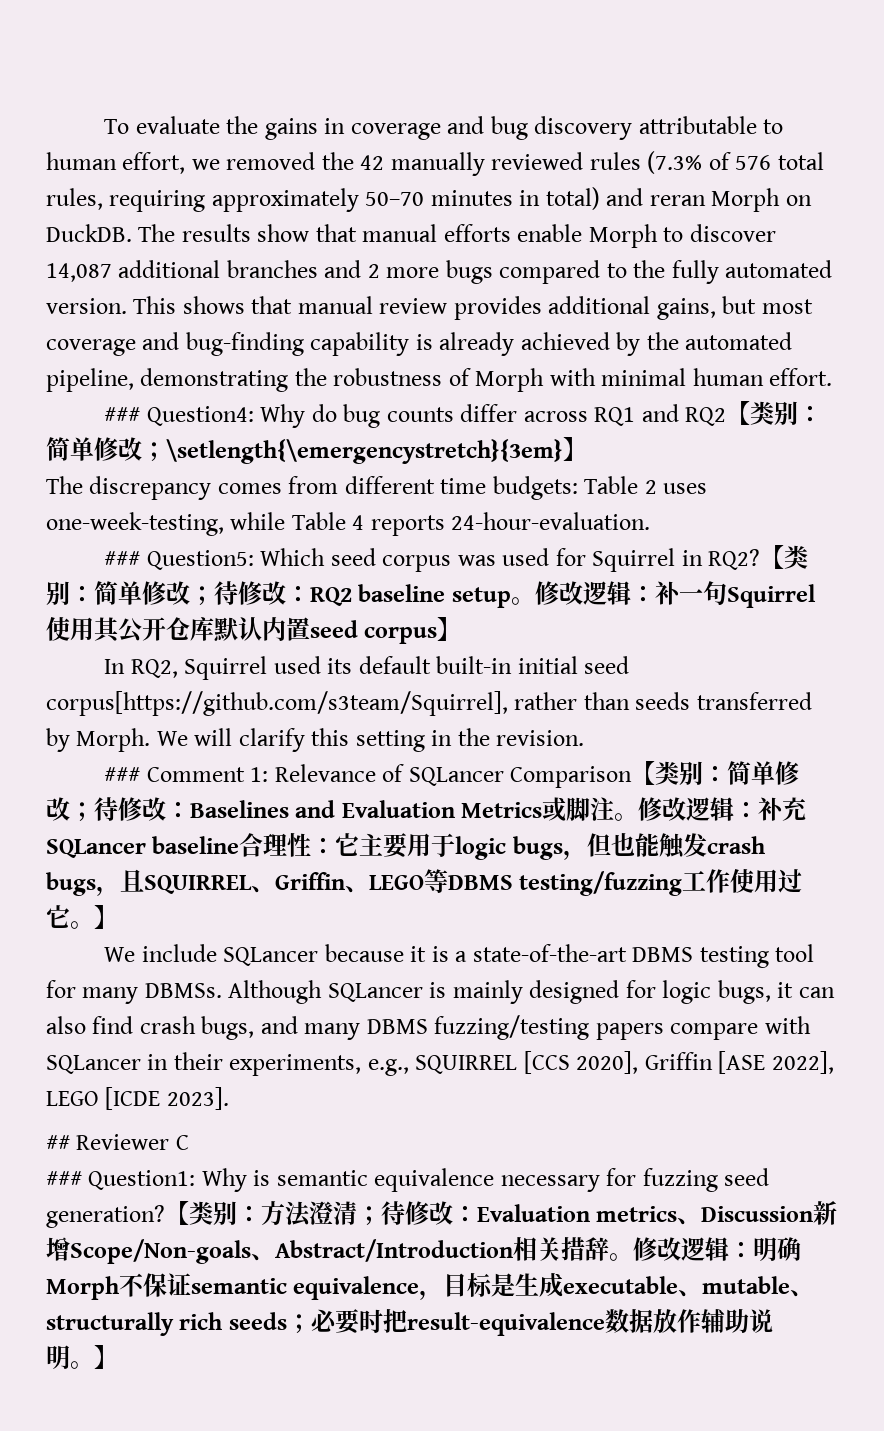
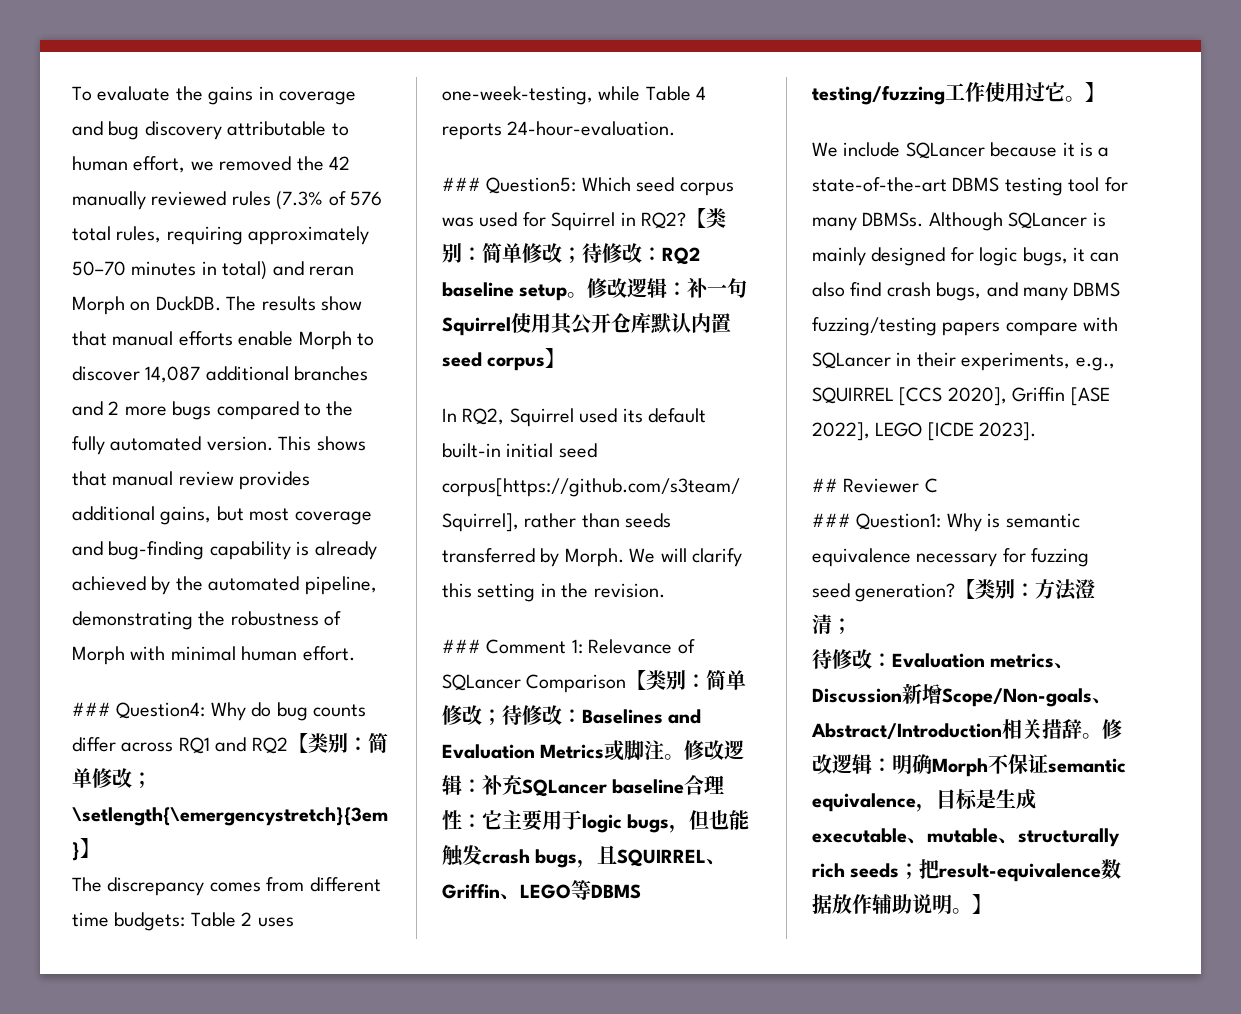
(381, 1215) none -> (852, 626) //
[310,1309,383,1334] 必要时 -> (920, 871) none

